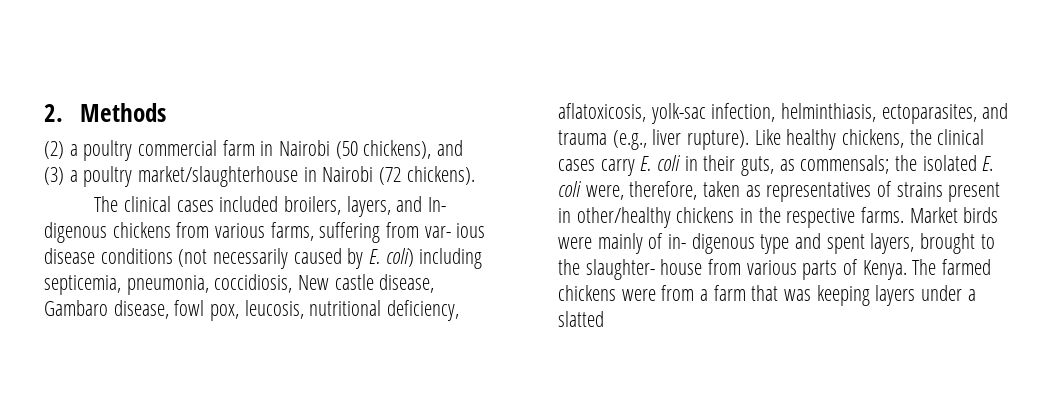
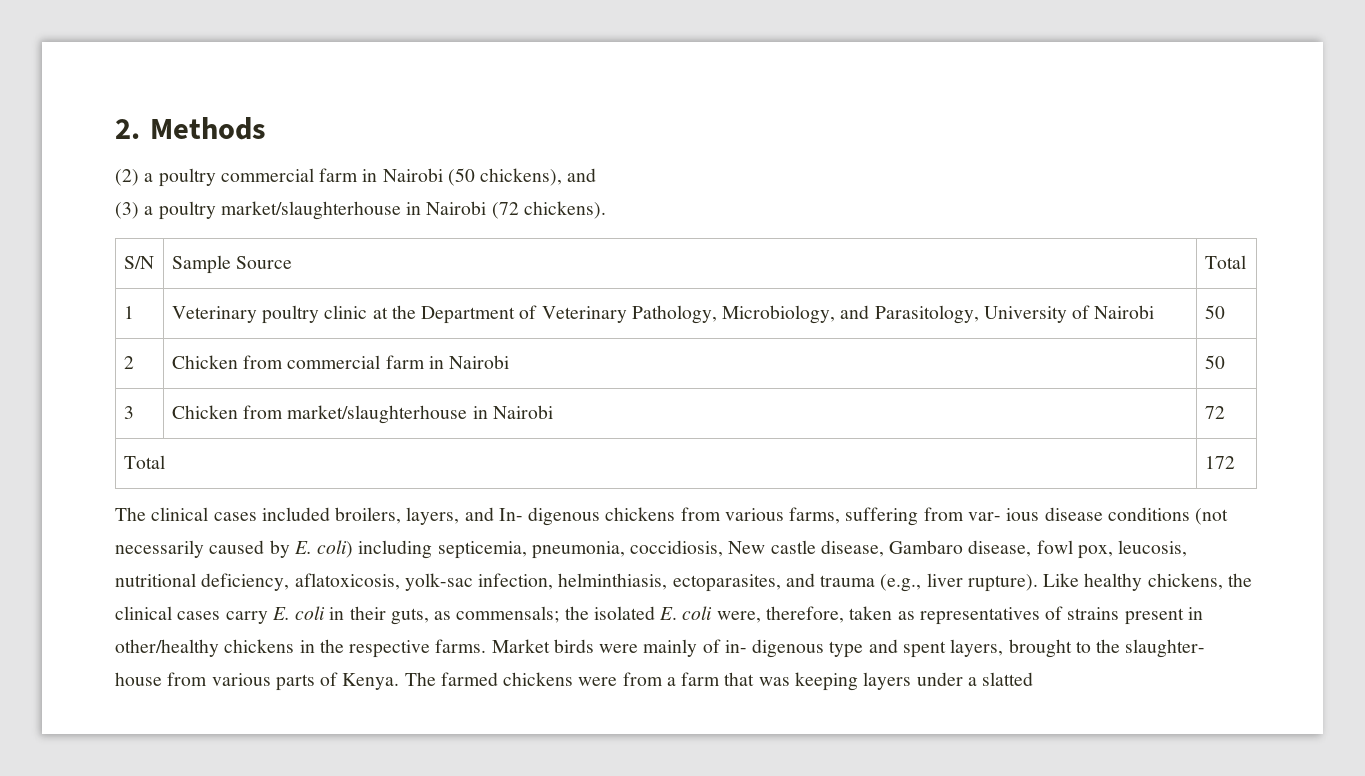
(475, 175) none -> [123,256,154,269] [171,255,293,274] [1204,255,1246,269] [123,306,134,319] [171,305,1155,324] [1204,305,1225,319] [123,356,134,369] [171,355,510,369] [1204,355,1225,369] [123,406,134,419] [171,405,553,424] [1204,406,1225,419] [123,455,165,469] [1204,456,1235,469] // S/N | Sample Source | Total // 1 | Veterinary poultry clinic at the Department of Veterinary Pathology, Microbiology, and Parasitology, University of Nairobi | 50 // 2 | Chicken from commercial farm in Nairobi | 50 // 3 | Chicken from market/slaughterhouse in Nairobi | 72 // Total | 172

